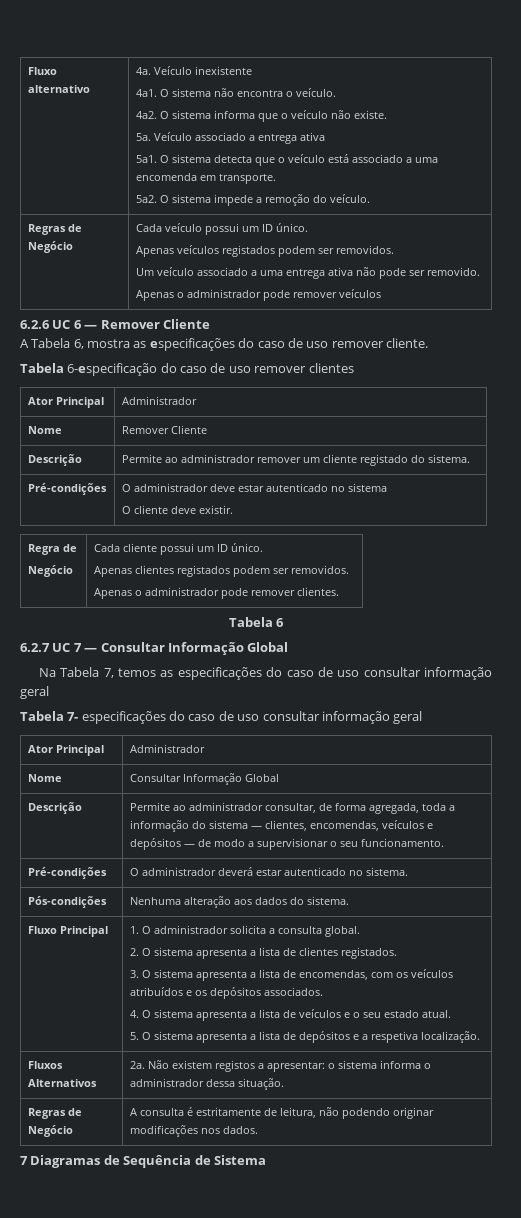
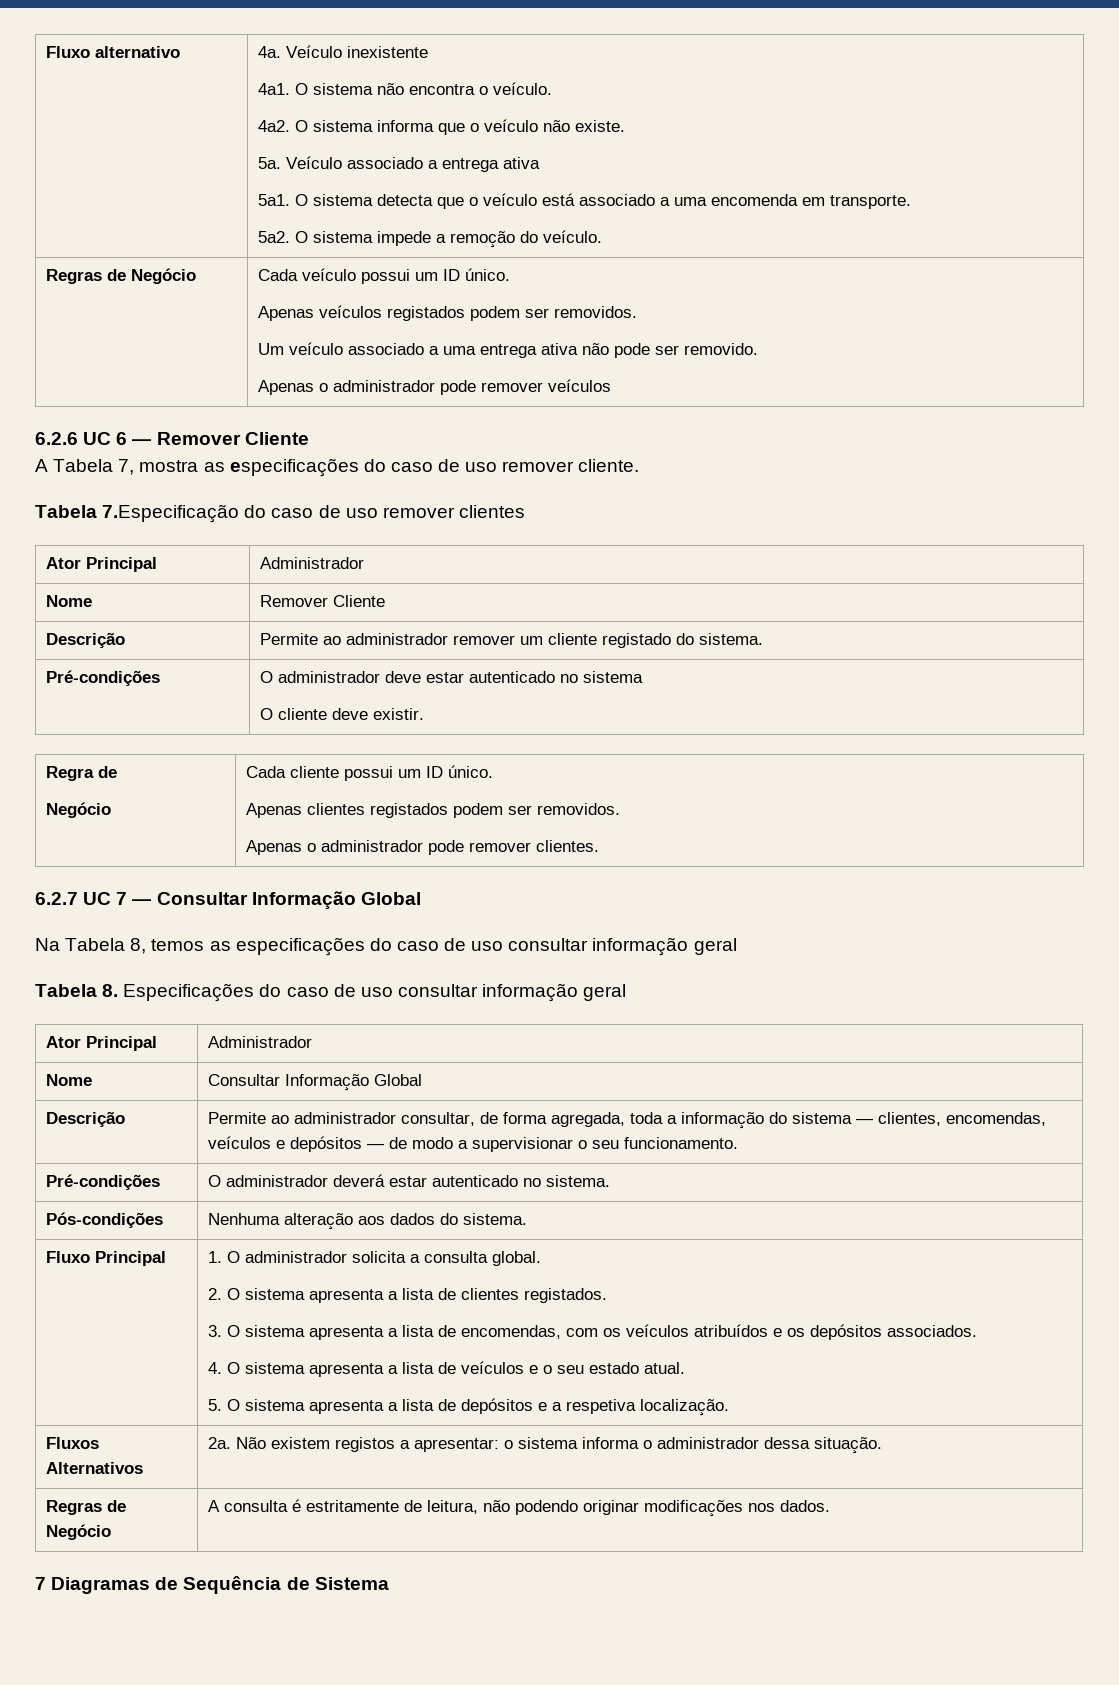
[73,339,84,349] 6, -> [118,459,135,475] 7,
[67,363,158,376] 6-especificação -> [102,504,240,523] 7.Especificação
[228,617,285,627] // Tabela 6 -> (600, 846) none
[103,668,114,678] 7, -> [130,938,147,954] 8,
[67,711,166,724] 7- especificações -> [102,983,255,1002] 8. Especificações

